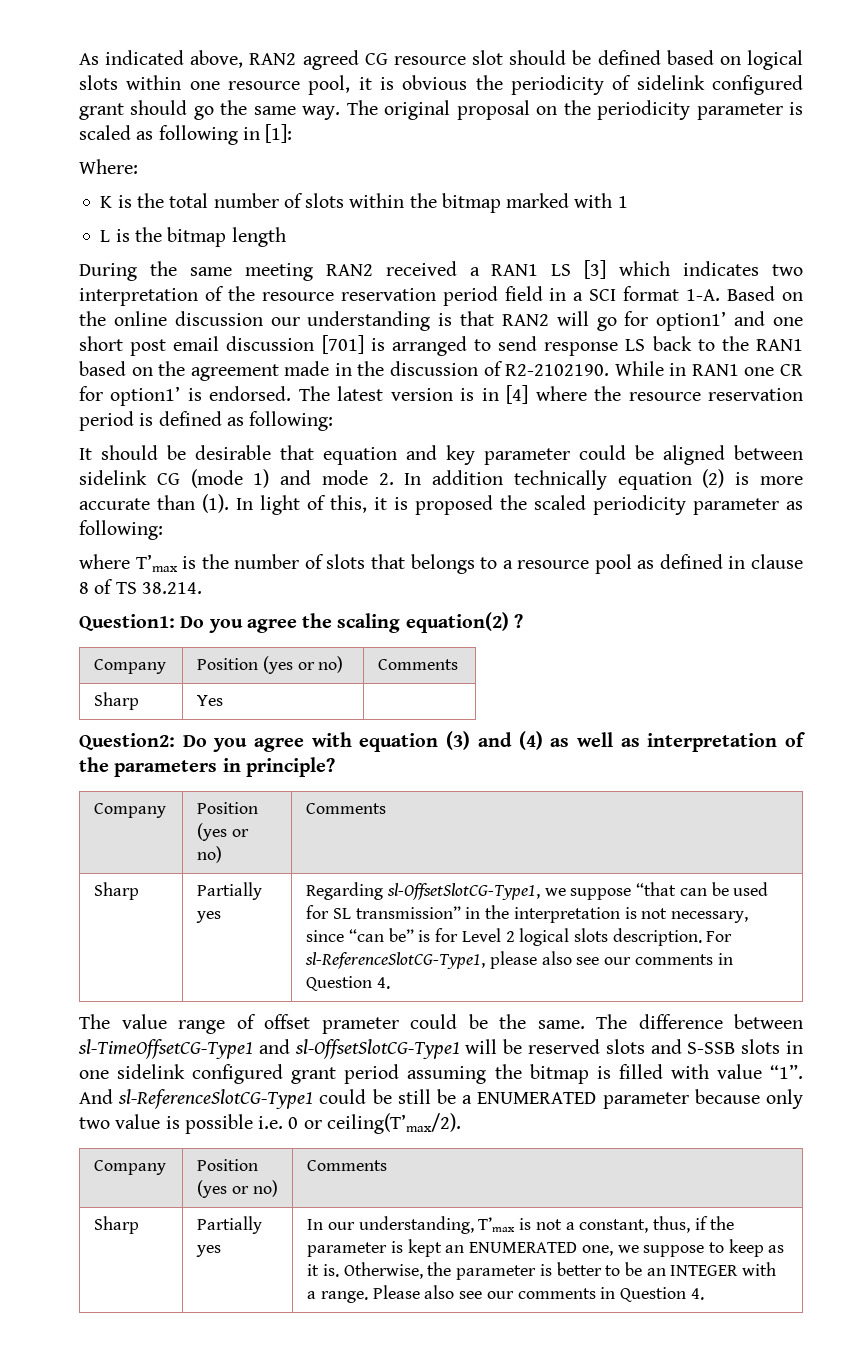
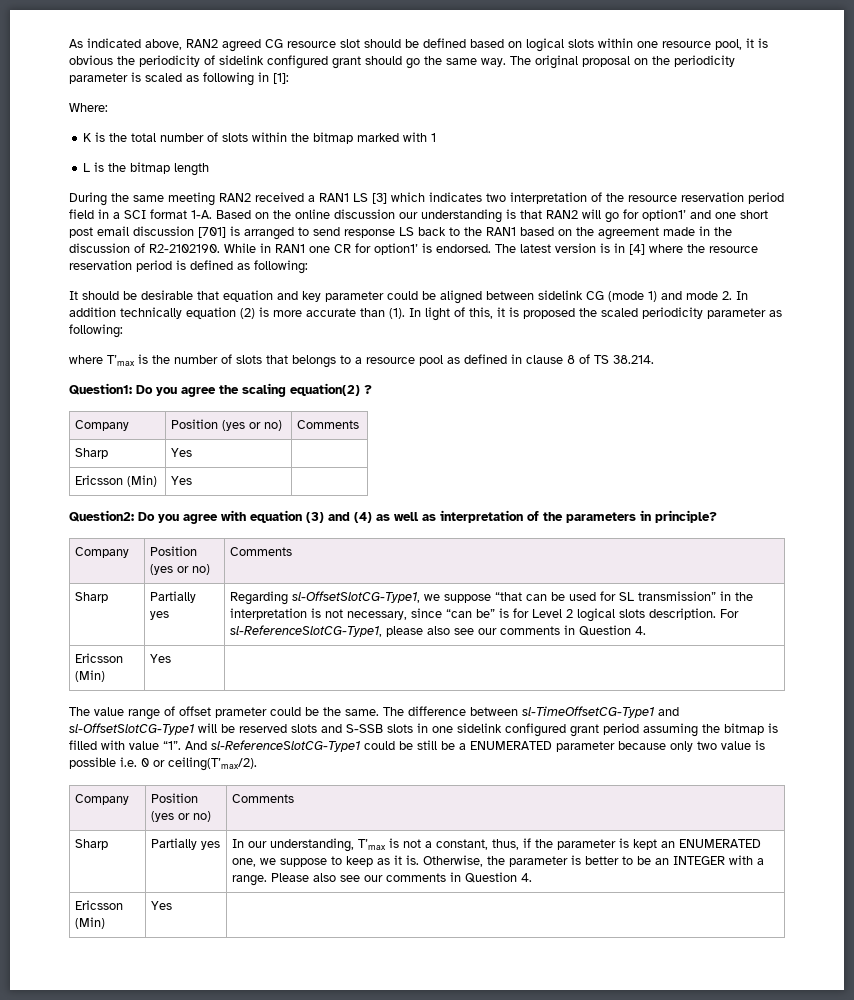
(224, 700) none -> [75,475,158,487] [171,476,193,485] // Ericsson (Min) | Yes |
(390, 983) none -> [75,653,124,663] [75,670,106,682] [150,654,172,663] // Ericsson (Min) | Yes |
(704, 1294) none -> [75,900,124,910] [75,917,106,929] [151,901,173,910] // Ericsson (Min) | Yes |

